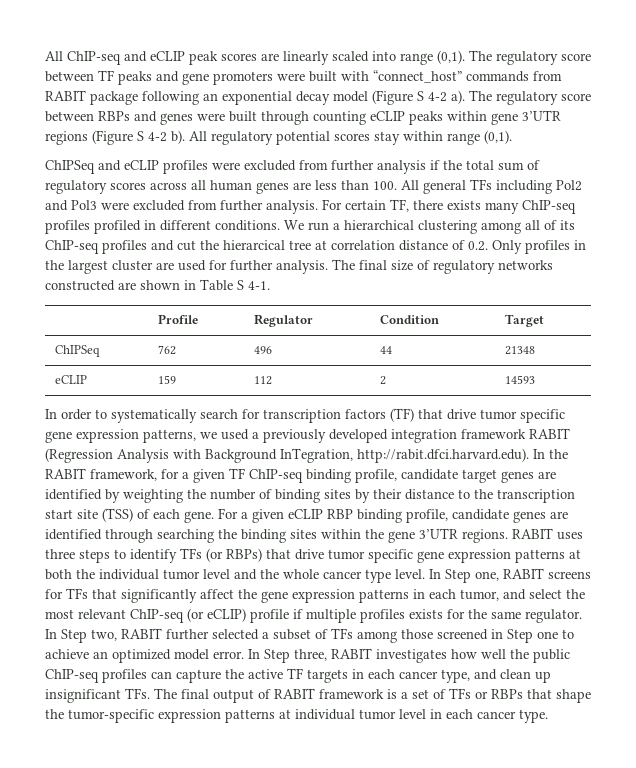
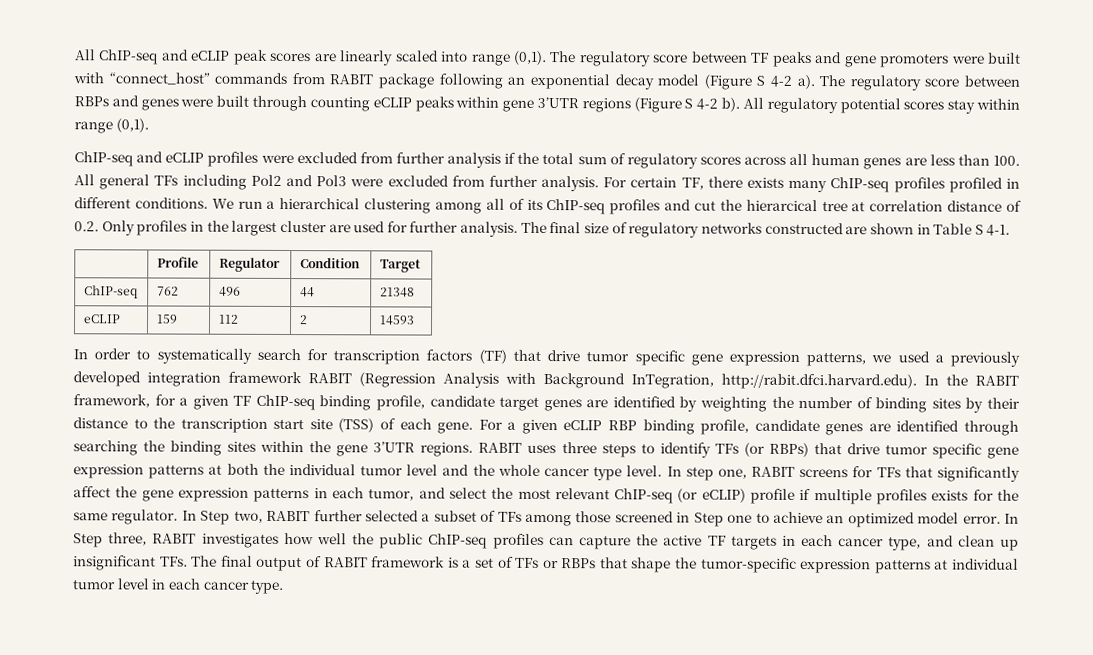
[45,160,95,174] ChIPSeq -> [74,151,134,167] ChIP-seq
[54,345,100,357] ChIPSeq -> [83,285,139,299] ChIP-seq
[445,569,471,583] Step -> [685,466,714,481] step

